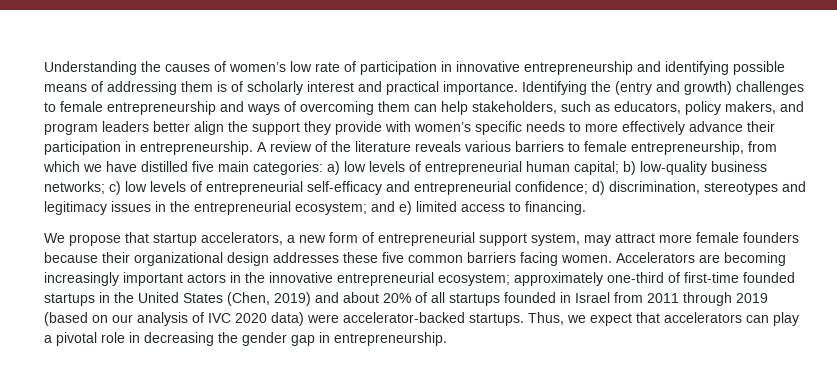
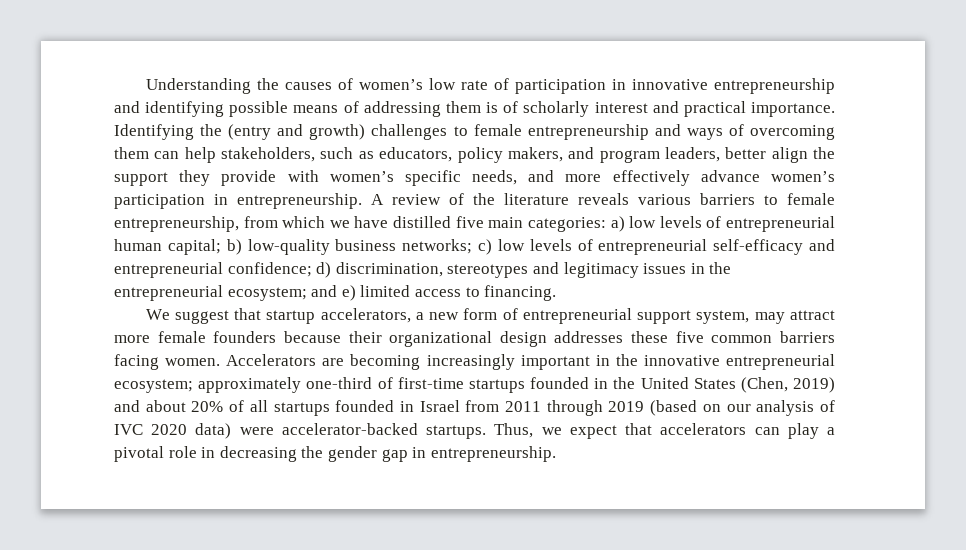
[102,121,149,132] leaders -> [664,147,720,162] leaders,
[526,121,581,132] needs to -> [472,170,555,185] needs, and
[747,121,775,132] their -> [771,171,835,182] women’s
[69,234,121,246] propose -> [174,310,229,324] suggest
[187,273,226,283] actors -> (590, 362) none
[743,272,795,283] [44,293,95,306] founded startups -> [468,377,589,393] startups founded

